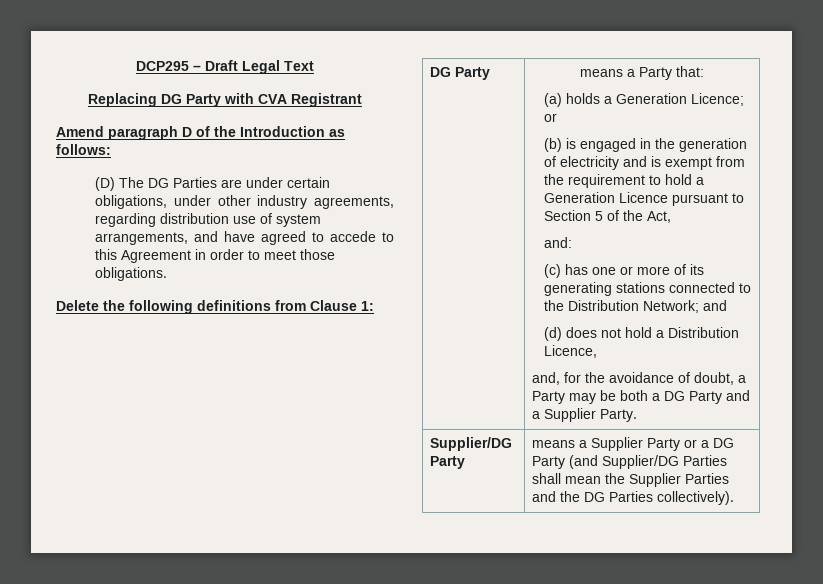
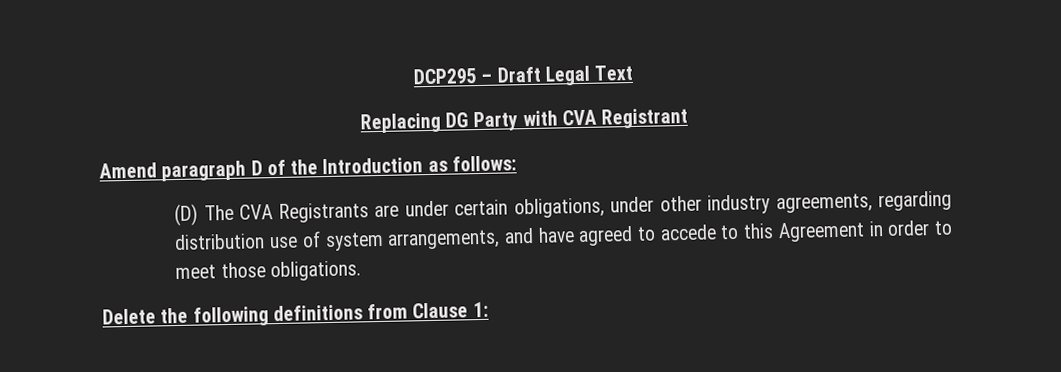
[148,177,218,188] DG Parties -> [239,202,369,223] CVA Registrants
[430,67,491,80] [579,66,704,80] [544,93,745,107] [544,113,558,122] [544,138,748,152] [544,156,746,170] [544,174,705,188] [544,192,745,206] [544,210,672,223] [544,237,573,248] [544,264,705,278] [544,282,752,296] [544,300,728,313] [544,327,740,341] [544,345,598,358] [532,372,747,385] [532,390,751,404] [532,408,638,422] [430,437,513,451] [430,456,466,469] [532,437,735,451] [532,455,728,469] [532,473,730,487] [532,491,735,505] // DG Party | means a Party that: // (a) holds a Generation Licence; or // (b) is engaged in the generation of electricity and is exempt from the requirement to hold a Generation Licence pursuant to Section 5 of the Act, // and: // (c) has one or more of its generating stations connected to the Distribution Network; and // (d) does not hold a Distribution Licence, // and, for the avoidance of doubt, a Party may be both a DG Party and a Supplier Party. // Supplier/DG Party | means a Supplier Party or a DG Party (and Supplier/DG Parties shall mean the Supplier Parties and the DG Parties collectively). -> (489, 309) none

